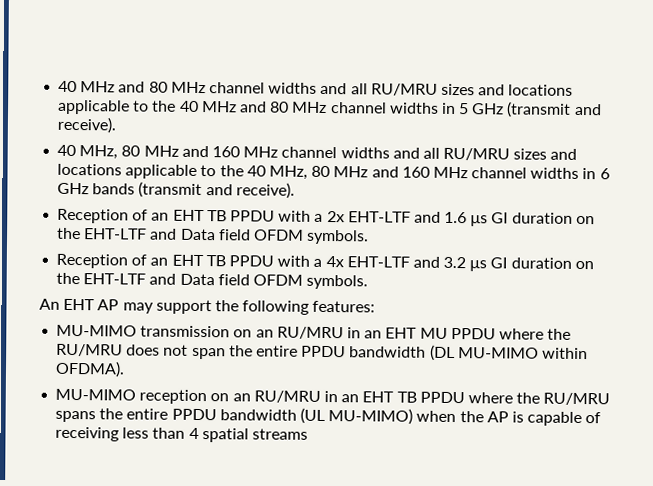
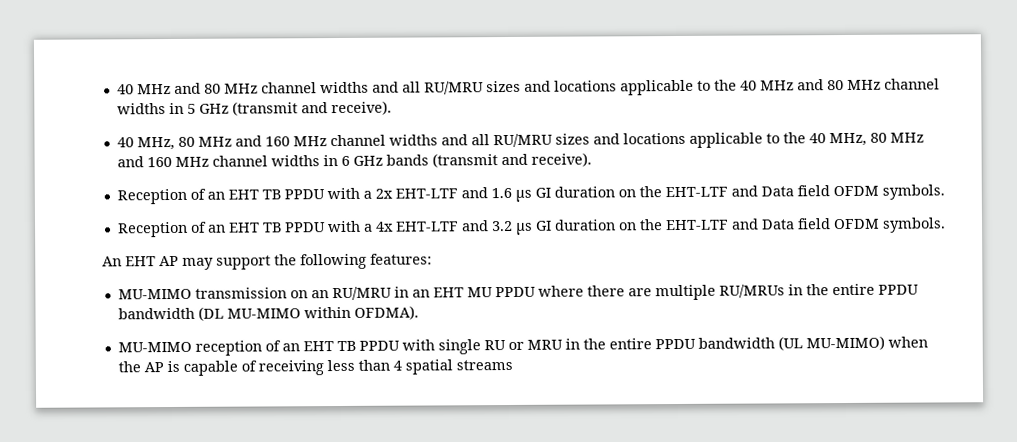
[547,328,572,340] [56,343,226,360] the RU/MRU does not span -> [586,284,803,301] there are multiple RU/MRUs in
[210,390,611,406] [55,410,97,423] on an RU/MRU in an EHT TB PPDU where the RU/MRU spans -> [264,338,580,355] of an EHT TB PPDU with single RU or MRU in

